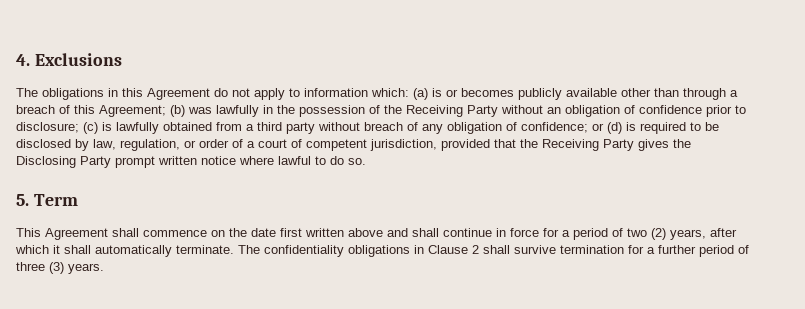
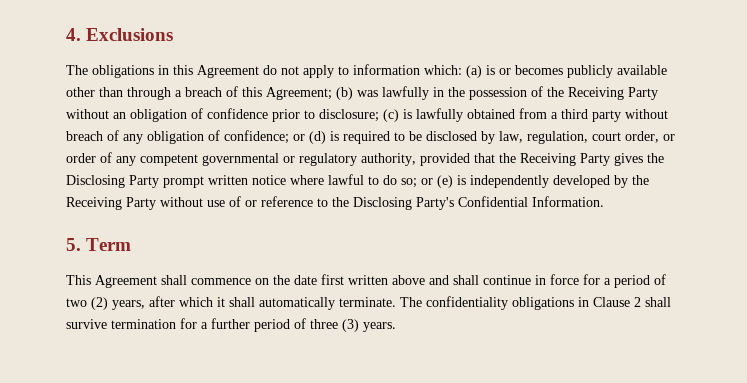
(180, 145) none -> [592,131,659,143] court order,
[247,139,437,151] a court of competent jurisdiction, -> [116,153,416,166] any competent governmental or regulatory authority,
[348,158,366,165] so. -> [401,175,649,188] [66,196,604,210] so; or (e) is independently developed by the Receiving Party without use of or reference to the Disclosing Party's Confidential Information.

